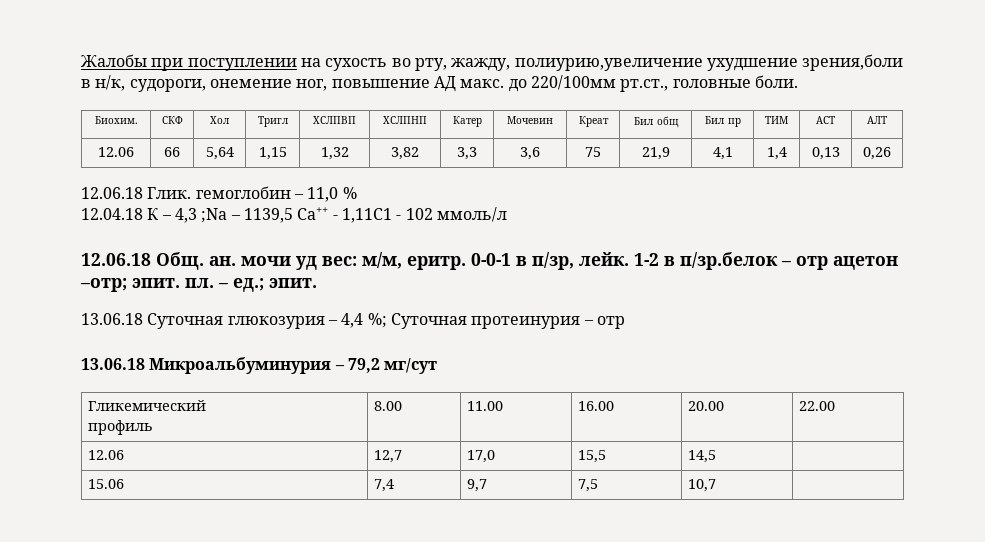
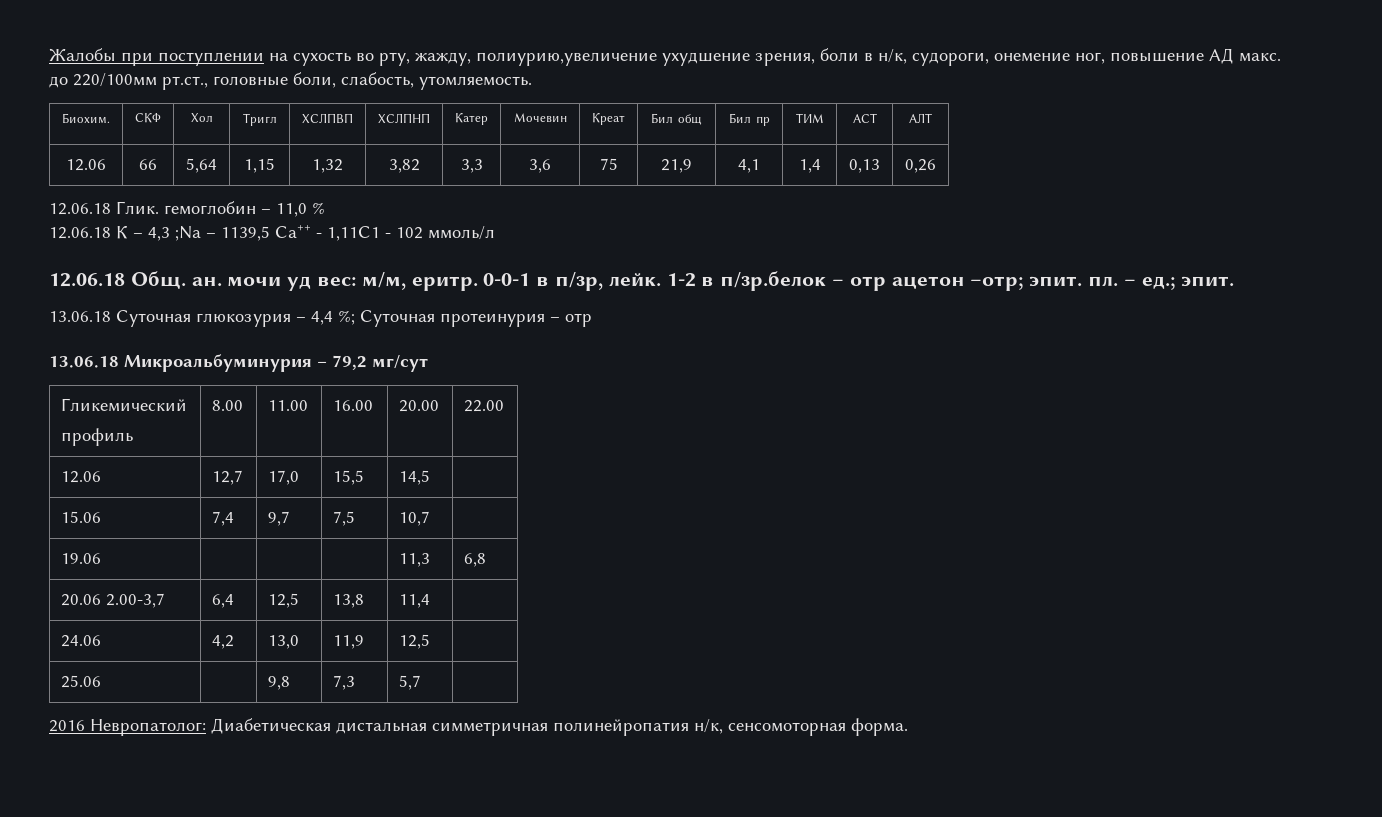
[802,54,904,71] зрения,боли -> [755,48,859,66] зрения, боли
[754,75,798,88] боли. -> [293,72,532,90] боли, слабость, утомляемость.
[81,208,143,220] 12.04.18 -> [49,227,111,239] 12.06.18
(717, 485) none -> [61,553,102,564] [399,553,431,567] [464,553,487,567] [61,593,166,608] [212,594,235,608] [268,593,300,608] [333,594,365,608] [399,594,431,608] [61,635,102,647] [212,635,235,649] [268,635,300,649] [333,635,365,649] [399,634,431,649] [61,675,102,688] [268,676,291,690] [333,675,356,690] [399,675,422,690] [49,718,908,736] // 19.06 | | | | 11,3 | 6,8 // 20.06 2.00-3,7 | 6,4 | 12,5 | 13,8 | 11,4 | // 24.06 | 4,2 | 13,0 | 11,9 | 12,5 | // 25.06 | | 9,8 | 7,3 | 5,7 | // 2016 Невропатолог: Диабетическая дистальная симметричная полинейропатия н/к, сенсомоторная форма.

